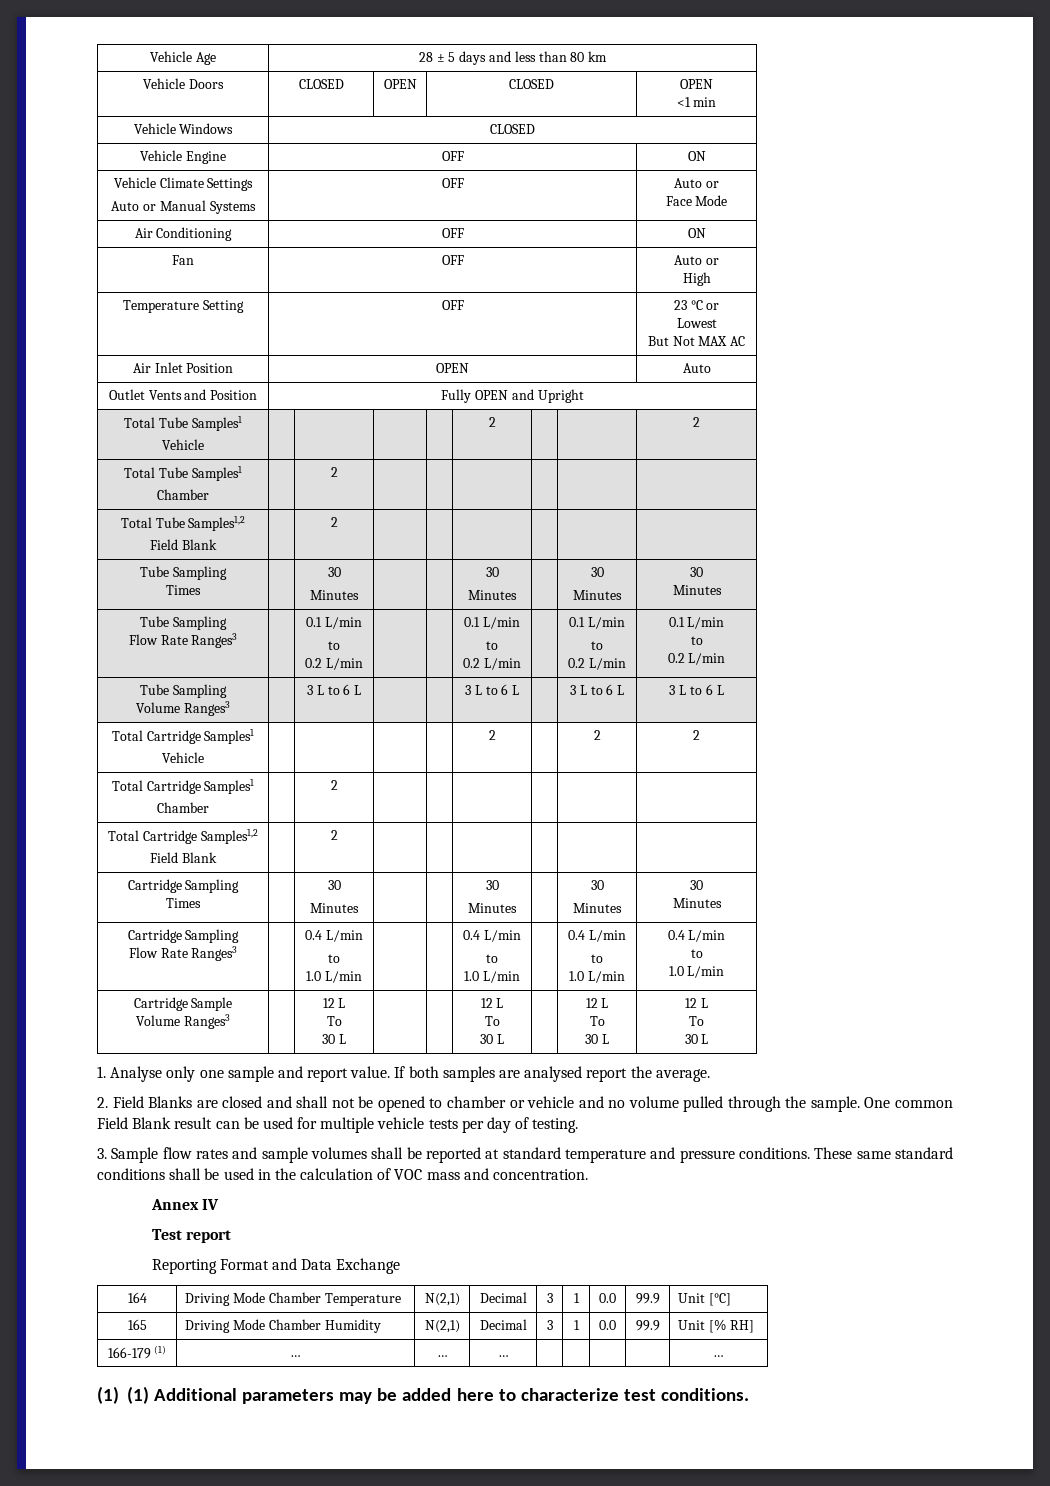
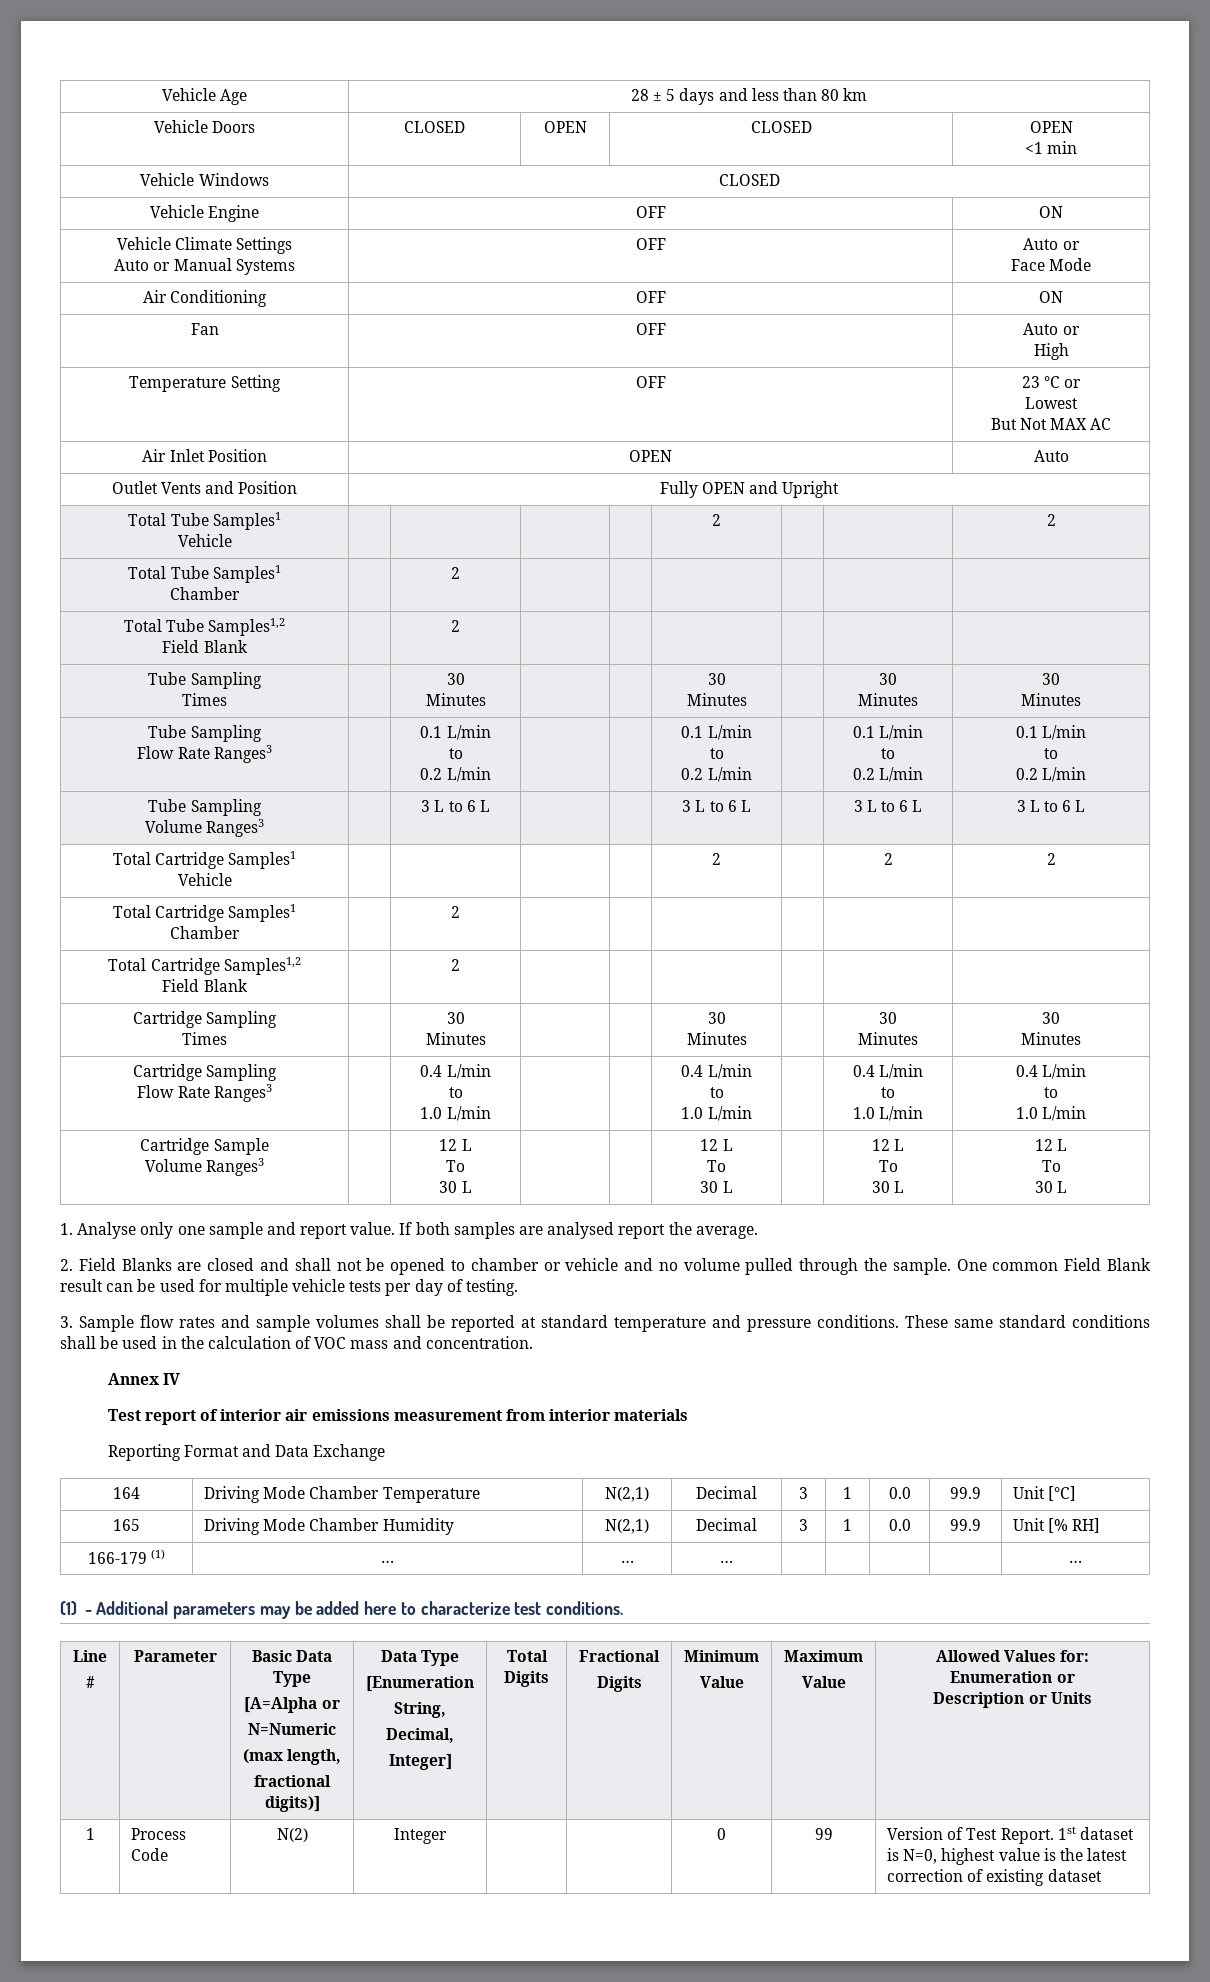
(231, 1236) none -> [200,1409,689,1421] of interior air emissions measurement from interior materials
[126,1386,149,1404] (1) -> [84,1610,92,1615] -
(750, 1394) none -> [73,1650,107,1662] [85,1676,95,1688] [133,1650,217,1662] [251,1650,333,1662] [273,1671,311,1687] [244,1697,340,1713] [248,1723,336,1735] [242,1749,342,1765] [254,1775,331,1787] [264,1796,320,1812] [380,1650,460,1666] [366,1676,474,1692] [394,1702,446,1718] [386,1728,454,1743] [388,1754,452,1770] [506,1650,548,1662] [504,1671,549,1687] [579,1650,660,1662] [596,1676,642,1692] [684,1650,759,1662] [699,1676,744,1688] [784,1650,863,1662] [801,1676,846,1688] [935,1650,1090,1662] [950,1671,1075,1683] [933,1692,1092,1708] [85,1828,95,1840] [131,1828,187,1840] [131,1848,169,1861] [276,1828,308,1842] [394,1828,447,1844] [717,1828,726,1840] [814,1828,833,1840] [887,1826,1135,1844] [887,1848,1128,1865] [887,1869,1102,1886] // Line // # | Parameter | Basic Data Type // [A=Alpha or // N=Numeric // (max length, // fractional digits)] | Data Type // [Enumeration // String, // Decimal, // Integer] | Total Digits | Fractional // Digits | Minimum // Value | Maximum // Value | Allowed Values for: Enumeration or // Description or Units // 1 | Process Code | N(2) | Integer | | | 0 | 99 | Version of Test Report. 1st dataset is N=0, highest value is the latest correction of existing dataset

